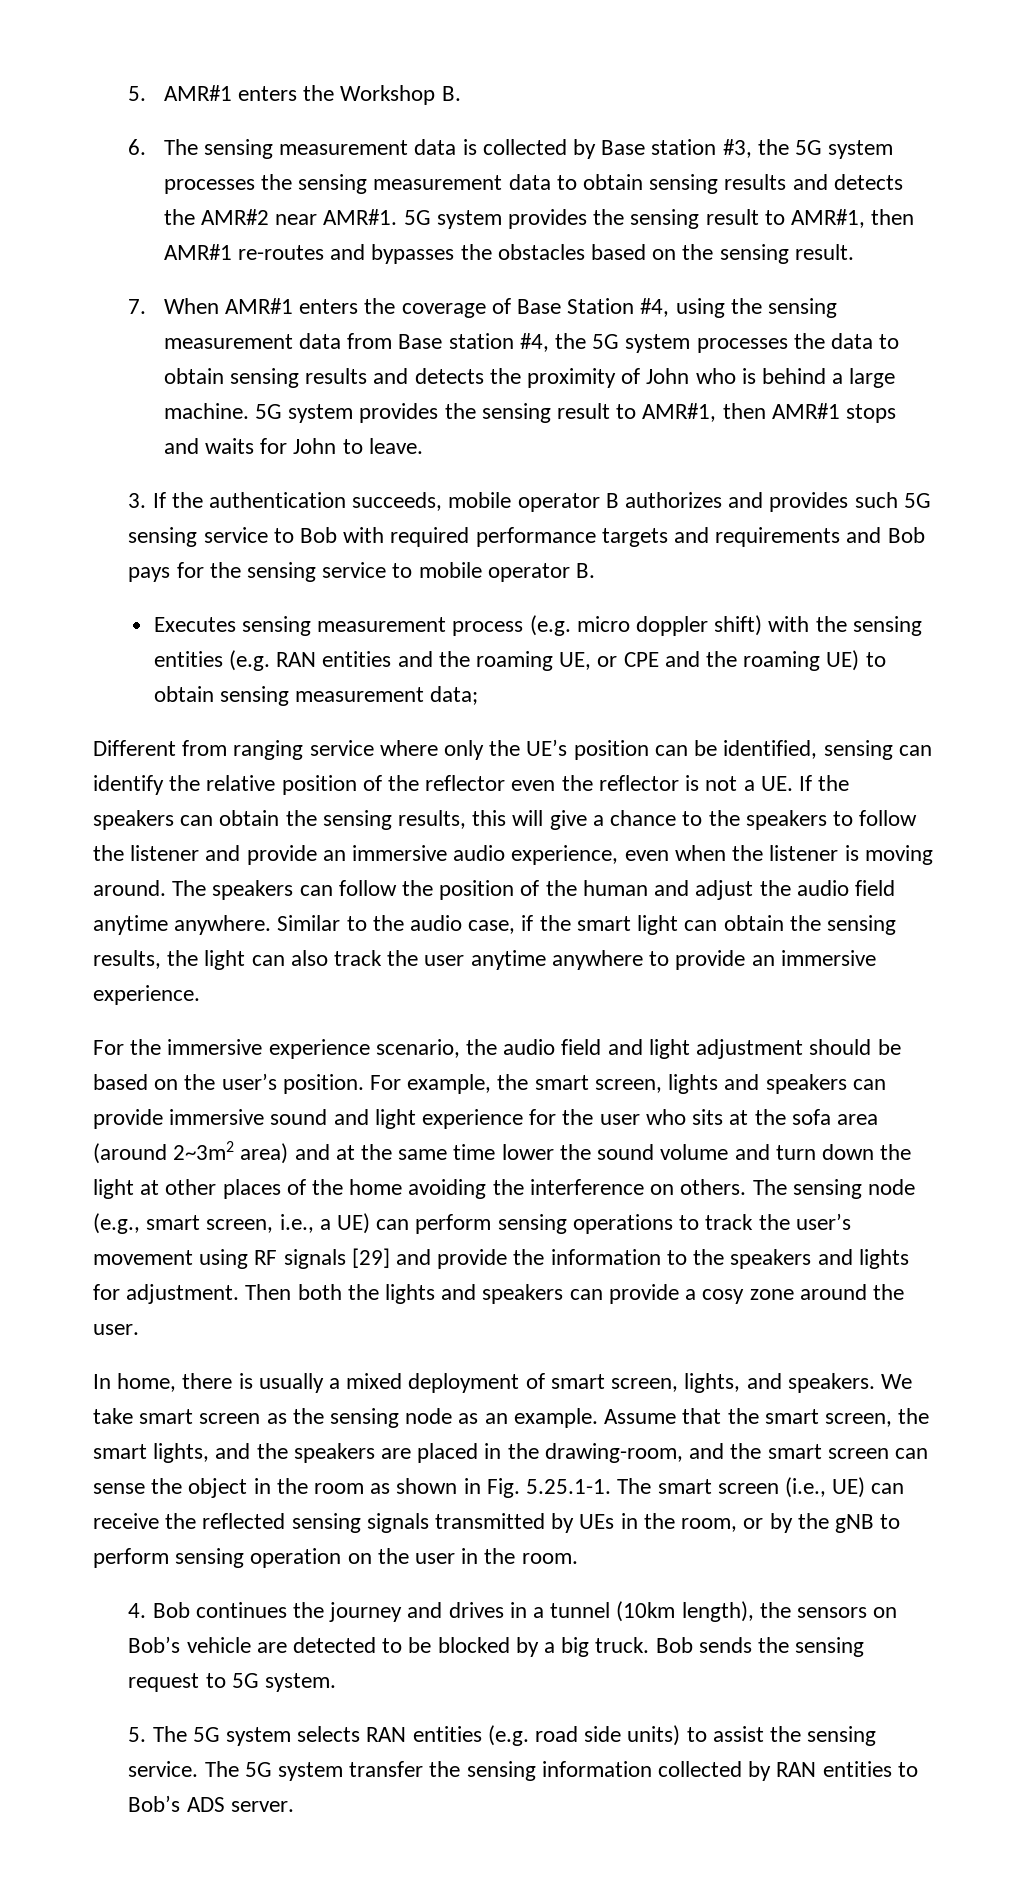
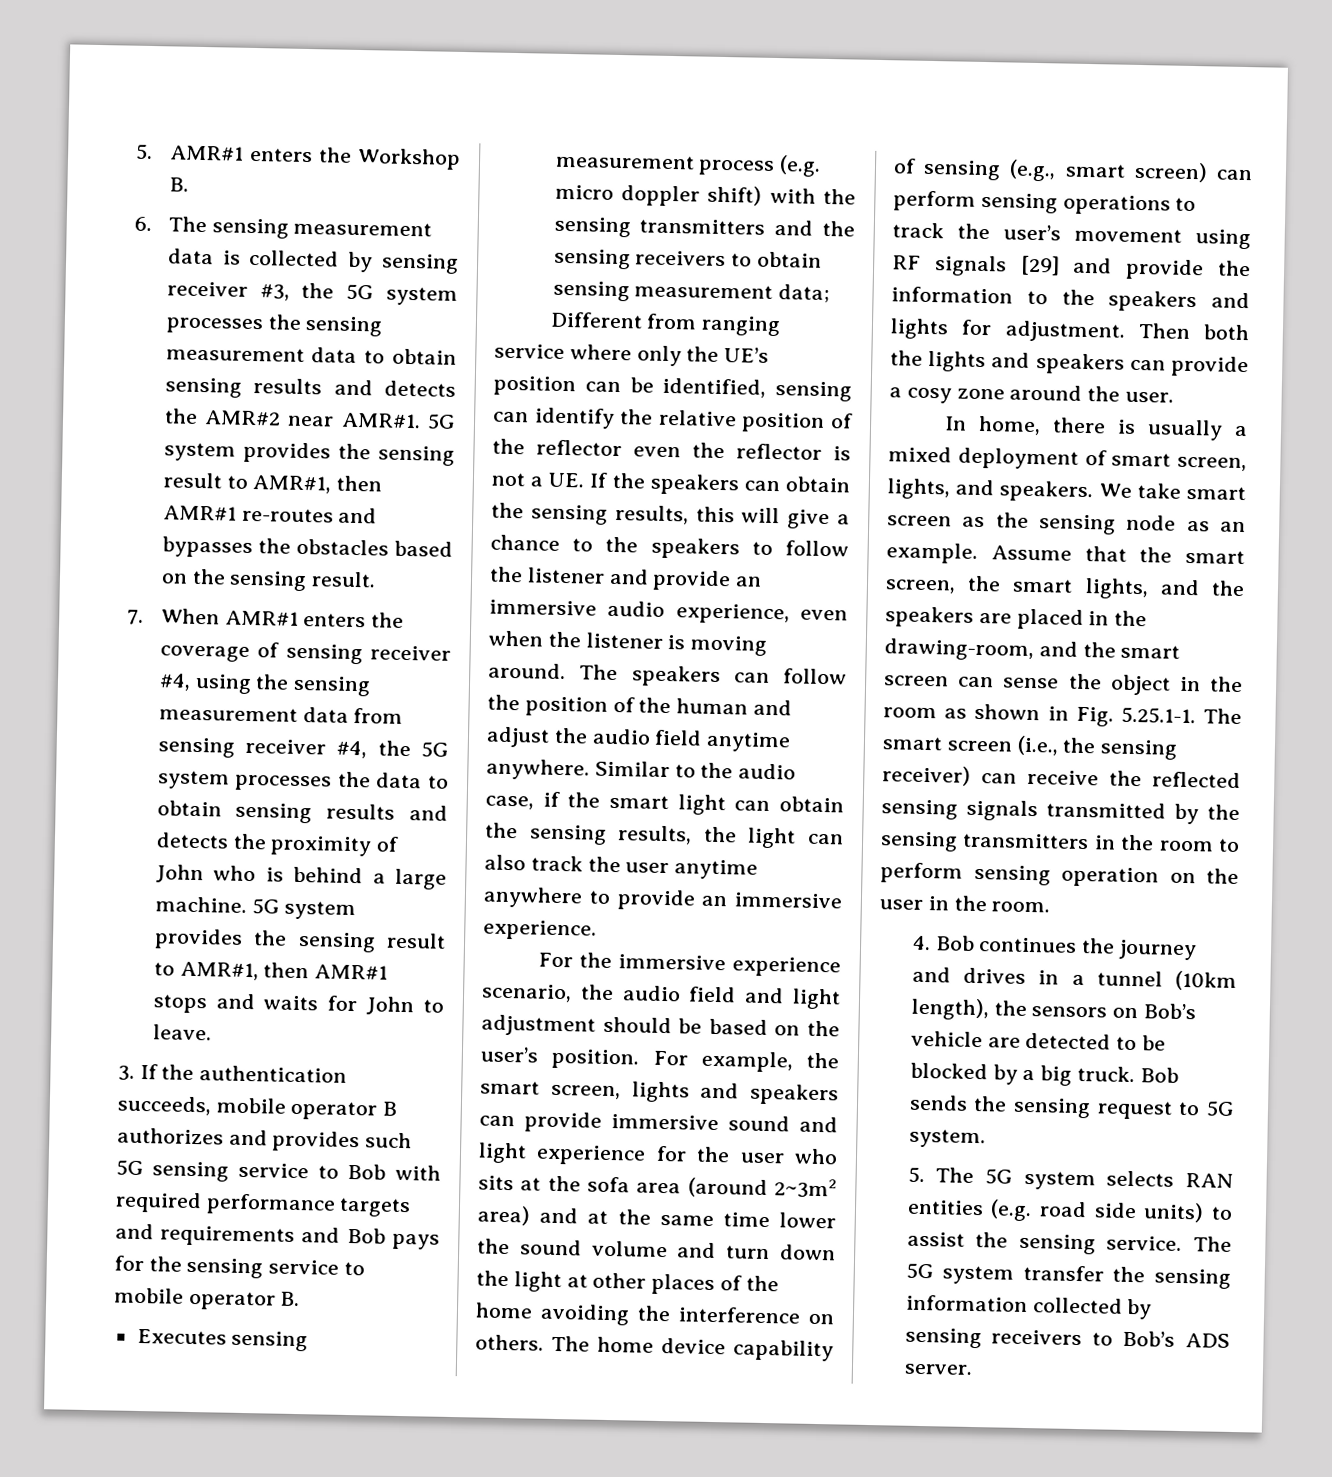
[601,139,717,155] Base station -> [381,253,459,274] [166,281,248,297] sensing receiver
[516,298,635,314] Base Station -> [285,643,452,665] sensing receiver
[398,333,514,349] Base station -> [157,737,327,758] sensing receiver
[153,650,860,671] entities (e.g. RAN entities and the roaming UE, or CPE and the roaming UE) -> [639,218,855,237] [553,248,727,270] transmitters and the sensing receivers
[792,1179,915,1199] [93,1213,371,1234] sensing node (e.g., smart screen, i.e., a UE) -> [597,1336,834,1362] [893,158,1208,183] home device capability of sensing (e.g., smart screen)
[832,1477,866,1498] UE) -> [1062,737,1179,760] [882,765,971,786] the sensing receiver)
[579,1513,874,1533] UEs in the room, or by the gNB -> [1207,804,1240,821] [880,831,1214,852] the sensing transmitters in the room
[776,1761,892,1777] RAN entities -> [904,1327,1083,1349] sensing receivers

